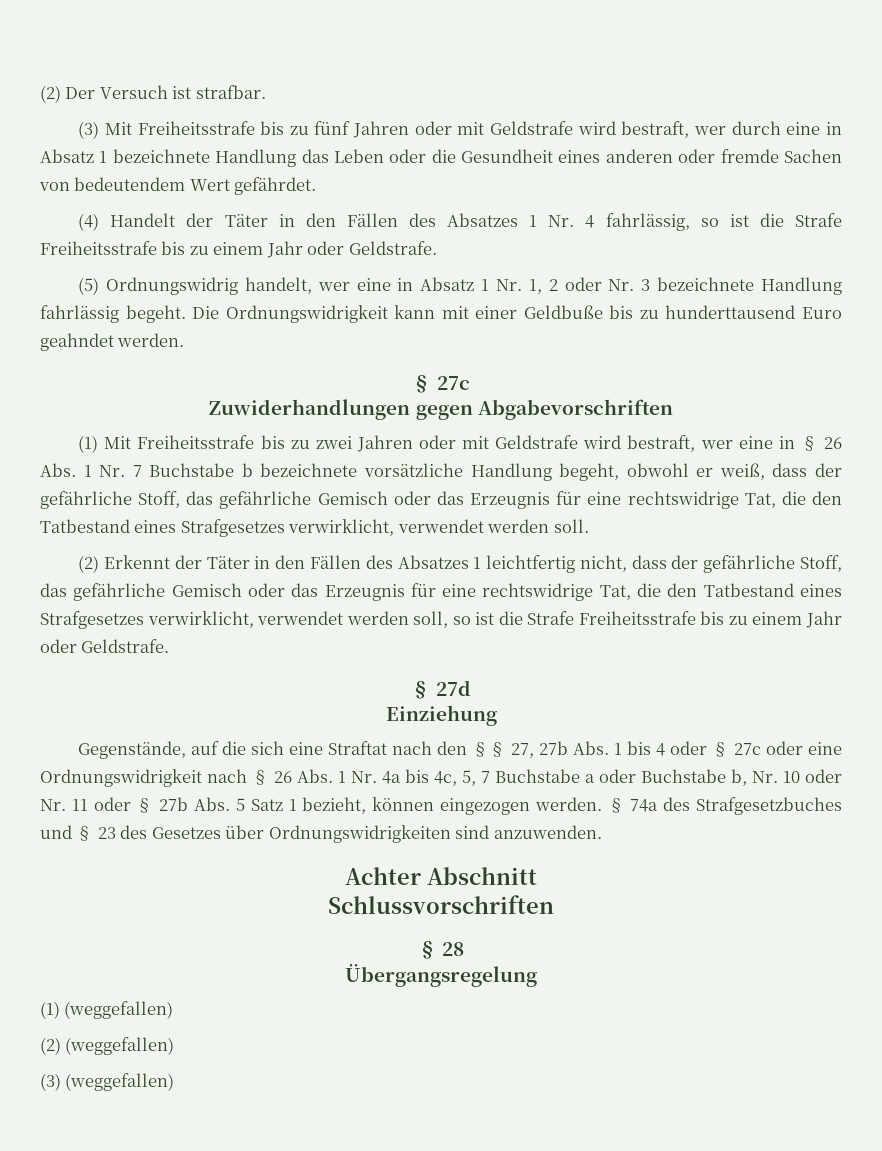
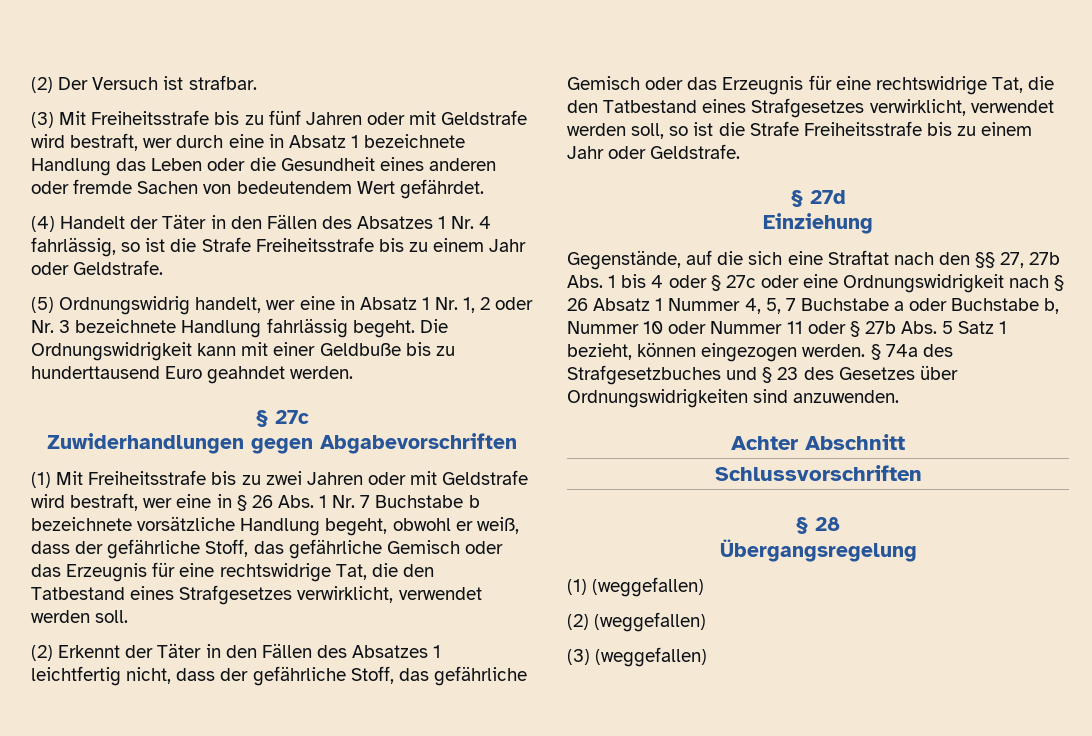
[297,769,457,786] Abs. 1 Nr. 4a bis 4c, -> [593,298,761,314] Absatz 1 Nummer 4,
[752,771,778,783] Nr. -> [567,321,639,334] Nummer
[40,799,66,811] Nr. -> [710,321,783,334] Nummer

